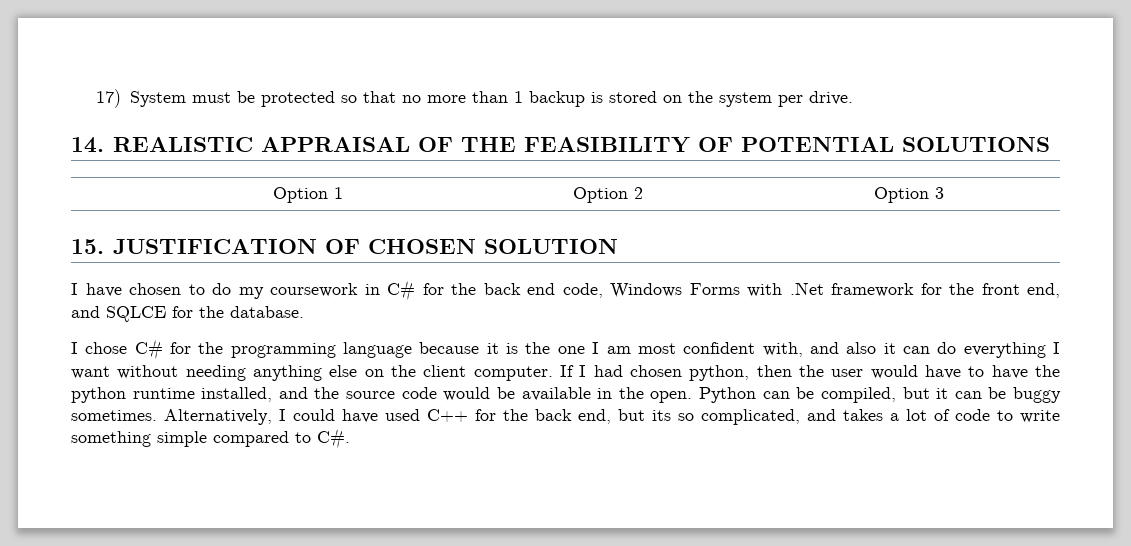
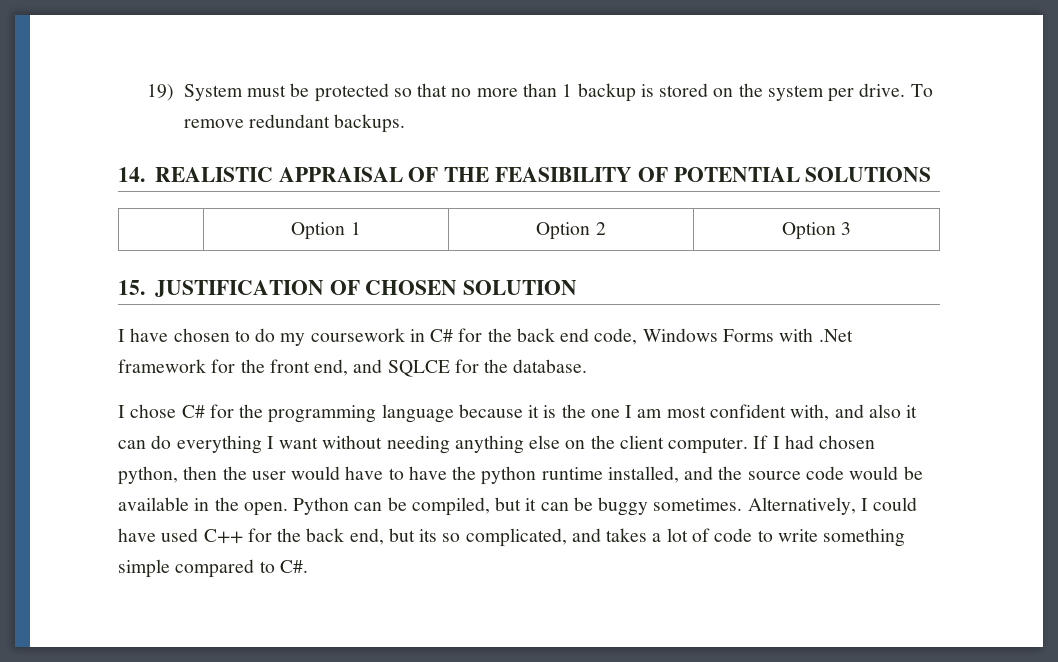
[96,89,122,108] 17) -> [147,84,175,101] 19)
(853, 98) none -> [910,84,933,97] [183,114,406,133] To remove redundant backups.

